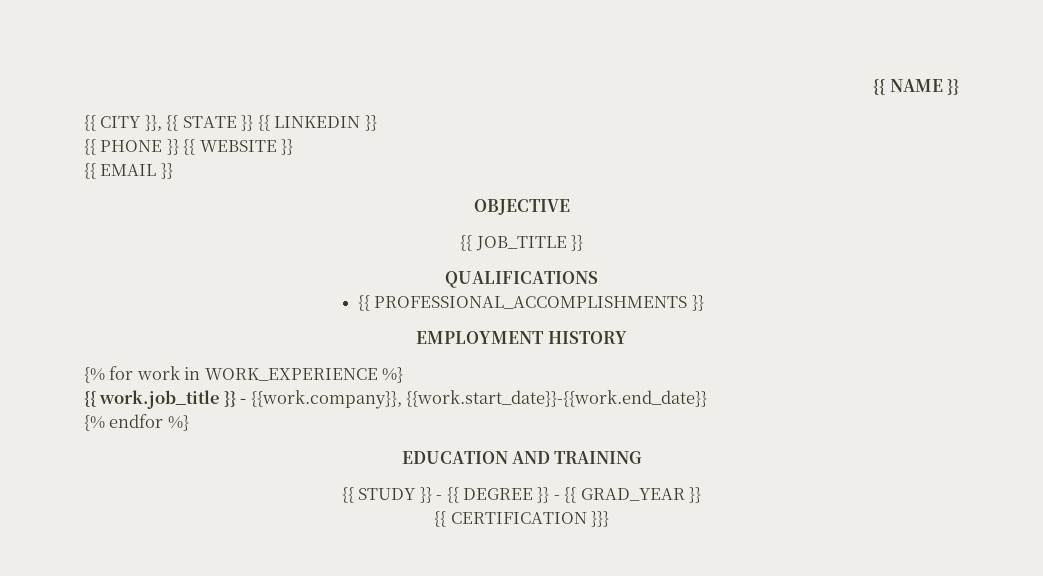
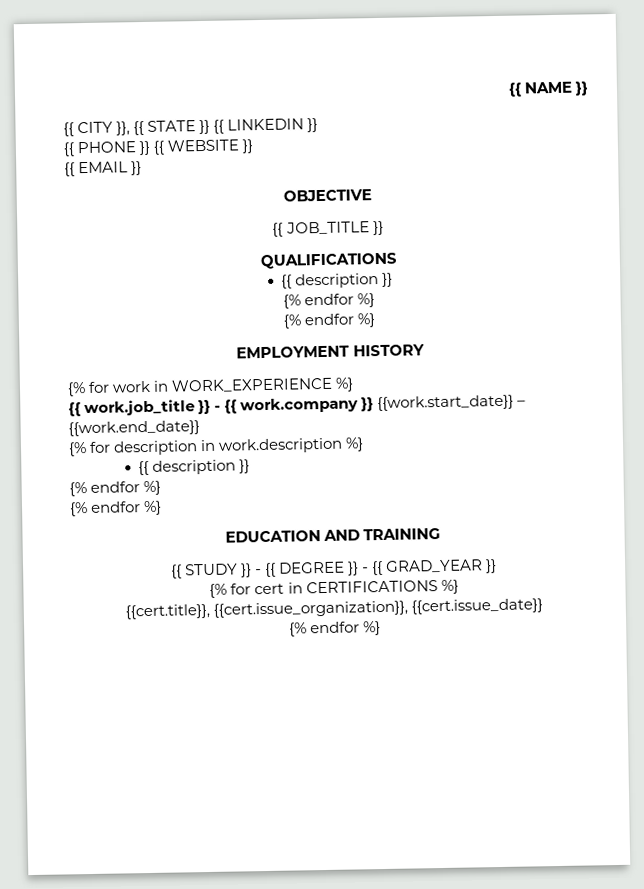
[374,295,704,311] PROFESSIONAL_ACCOMPLISHMENTS }} -> [295,272,394,289] [282,293,376,309] [282,313,376,329] description }} // {% endfor %} // {% endfor %}
[250,390,708,409] {{work.company}}, {{work.start_date}}-{{work.end_date}} -> [224,394,527,414] [68,420,200,437] [68,437,365,457] [138,459,251,476] [69,480,162,497] {{ work.company }} {{work.start_date}} – {{work.end_date}} // {% for description in work.description %} // {{ description }} // {% endfor %}
[434,511,609,527] {{ CERTIFICATION }}} -> [209,579,459,598] [124,598,544,620] [288,621,382,637] {% for cert in CERTIFICATIONS %} // {{cert.title}}, {{cert.issue_organization}}, {{cert.issue_date}} // {% endfor %}

